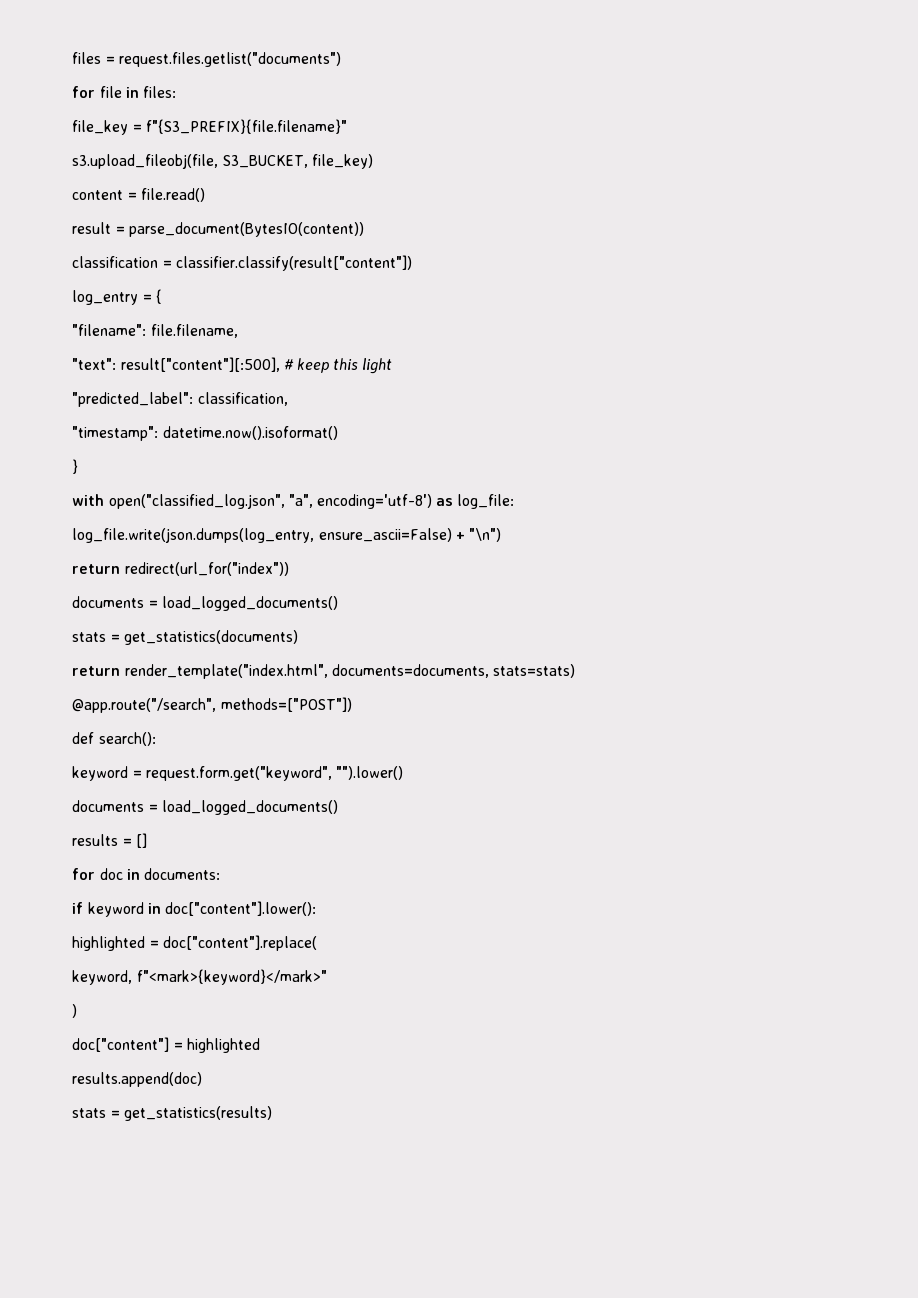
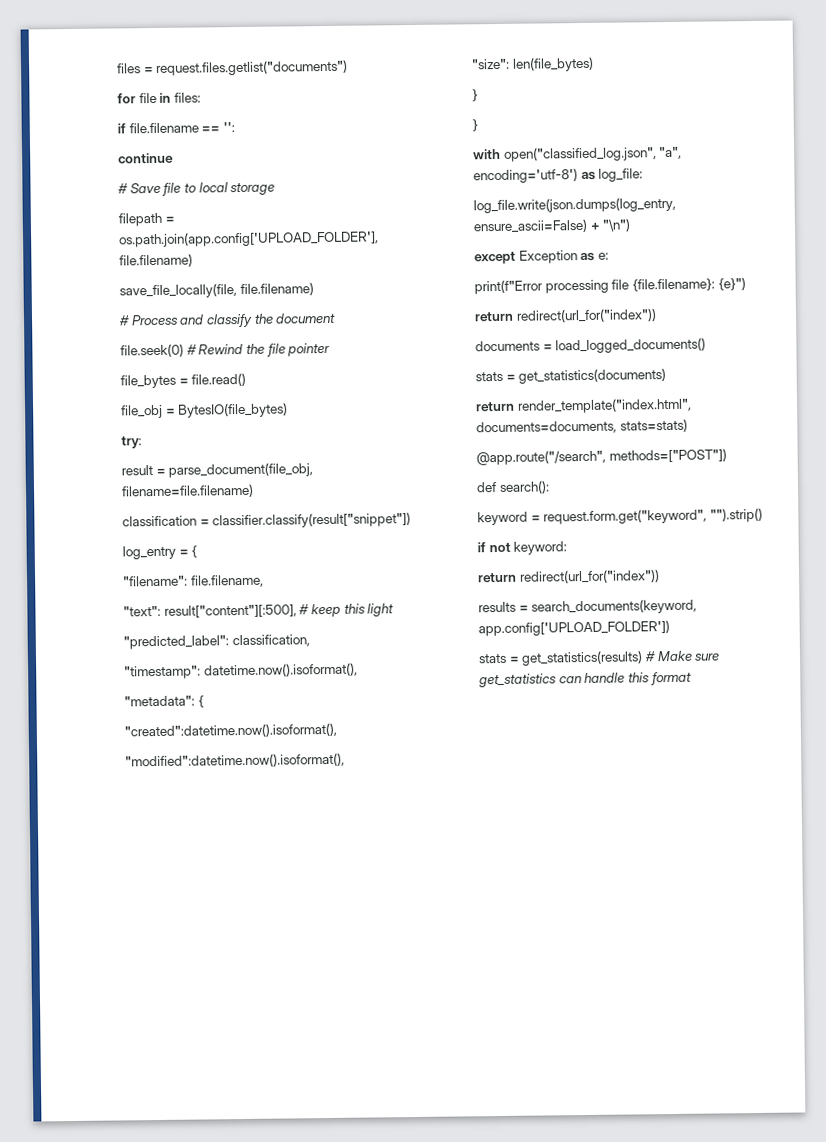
[72,119,347,135] [72,154,373,169] [72,188,205,202] file_key = f"{S3_PREFIX}{file.filename}" // s3.upload_fileobj(file, S3_BUCKET, file_key) // content = file.read() -> [117,122,236,134] [118,152,175,164] [117,182,276,196] [118,212,175,227] [119,230,380,248] [119,253,194,268] [119,282,314,299] [118,312,337,328] [120,342,331,358] [120,372,247,389] [121,402,289,419] [121,436,143,449] if file.filename == '': // continue // # Save file to local storage // filepath = os.path.join(app.config['UPLOAD_FOLDER'], file.filename) // save_file_locally(file, file.filename) // # Process and classify the document // file.seek(0) # Rewind the file pointer // file_bytes = file.read() // file_obj = BytesIO(file_bytes) // try:
[128,222,364,237] parse_document(BytesIO(content)) -> [168,462,314,478] [121,483,255,499] parse_document(file_obj, filename=file.filename)
[175,255,412,271] classifier.classify(result["content"]) -> [212,512,412,529] classifier.classify(result["snippet"])
[162,426,338,440] datetime.now().isoformat() -> [203,662,358,678] [124,695,204,708] [124,722,338,739] [125,752,346,769] [472,56,594,72] [472,89,479,102] datetime.now().isoformat(), // "metadata": { // "created":datetime.now().isoformat(), // "modified":datetime.now().isoformat(), // "size": len(file_bytes) // }
(501, 535) none -> [474,250,610,265] [474,277,746,295] // except Exception as e: // print(f"Error processing file {file.filename}: {e}")
[335,766,403,780] [72,800,338,815] [72,833,147,848] [72,868,220,880] [72,901,316,917] [72,935,317,951] [72,969,327,985] [72,1004,78,1018] [72,1037,260,1053] [72,1072,203,1087] [72,1106,272,1121] "").lower() // documents = load_logged_documents() // results = [] // for doc in documents: // if keyword in doc["content"].lower(): // highlighted = doc["content"].replace( // keyword, f"<mark>{keyword}</mark>" // ) // doc["content"] = highlighted // results.append(doc) // stats = get_statistics(results) -> [710,507,764,523] [477,541,568,555] [478,569,660,584] [478,598,698,615] [478,619,671,637] [478,650,721,666] [479,671,692,688] "").strip() // if not keyword: // return redirect(url_for("index")) // results = search_documents(keyword, app.config['UPLOAD_FOLDER']) // stats = get_statistics(results) # Make sure get_statistics can handle this format

